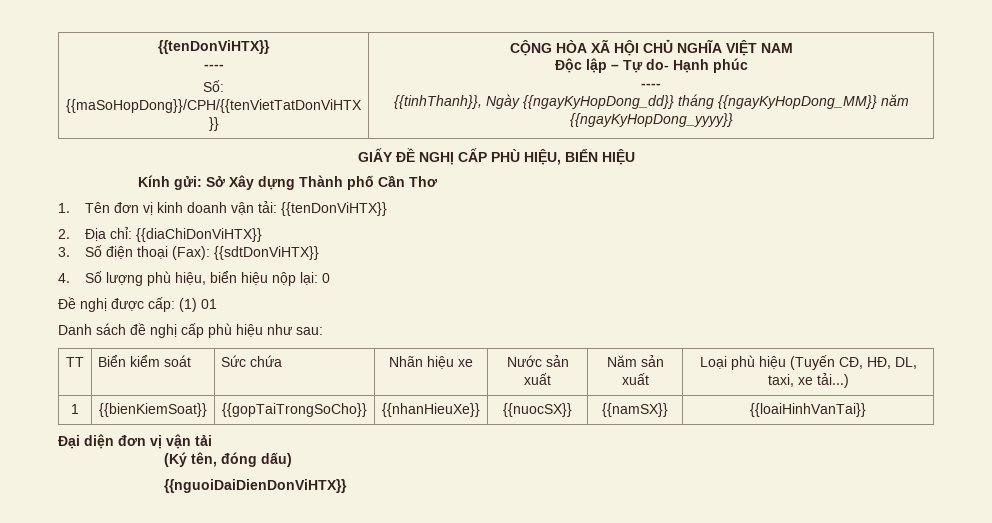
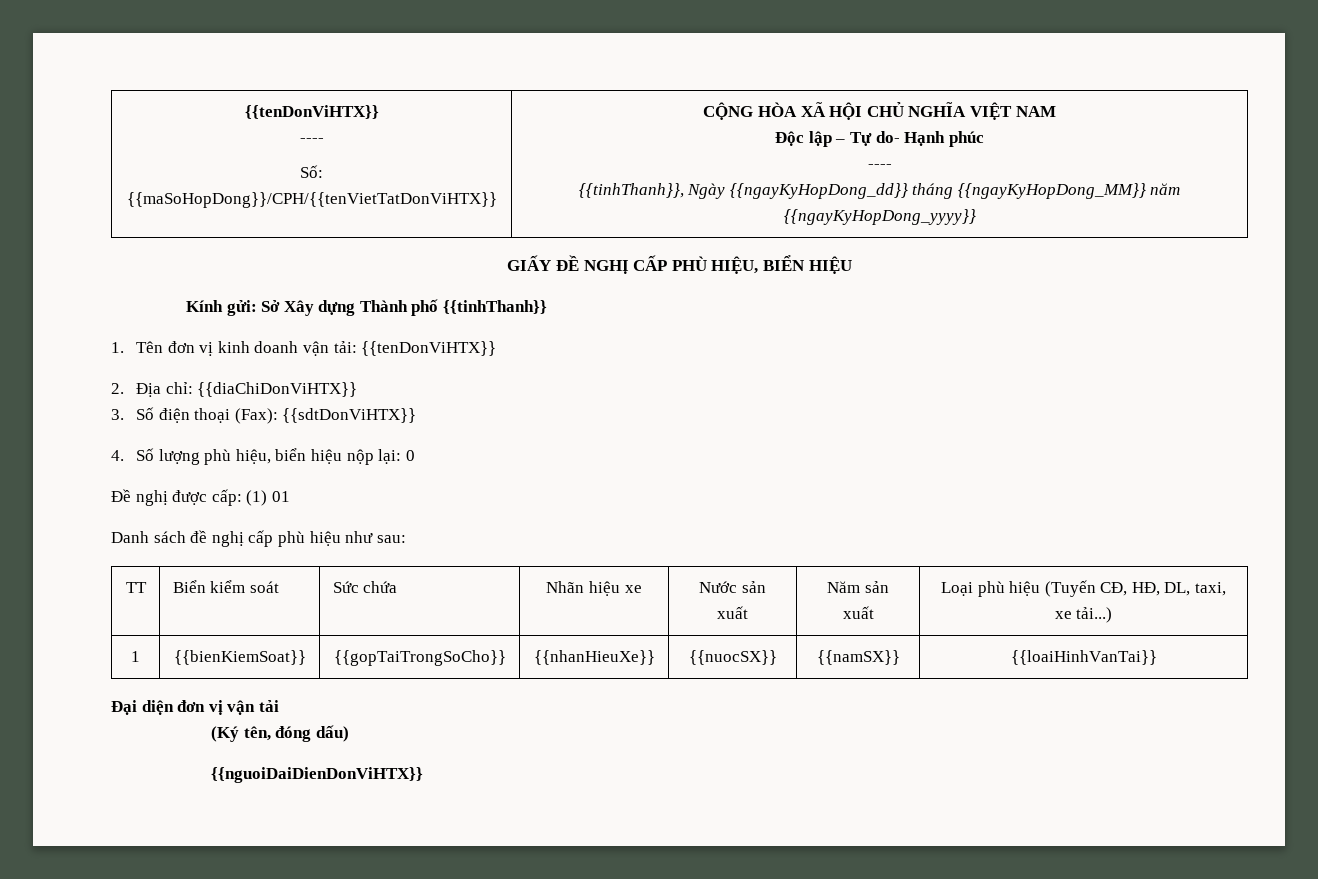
[377,176,437,187] Cần Thơ -> [443,300,548,314] {{tinhThanh}}

